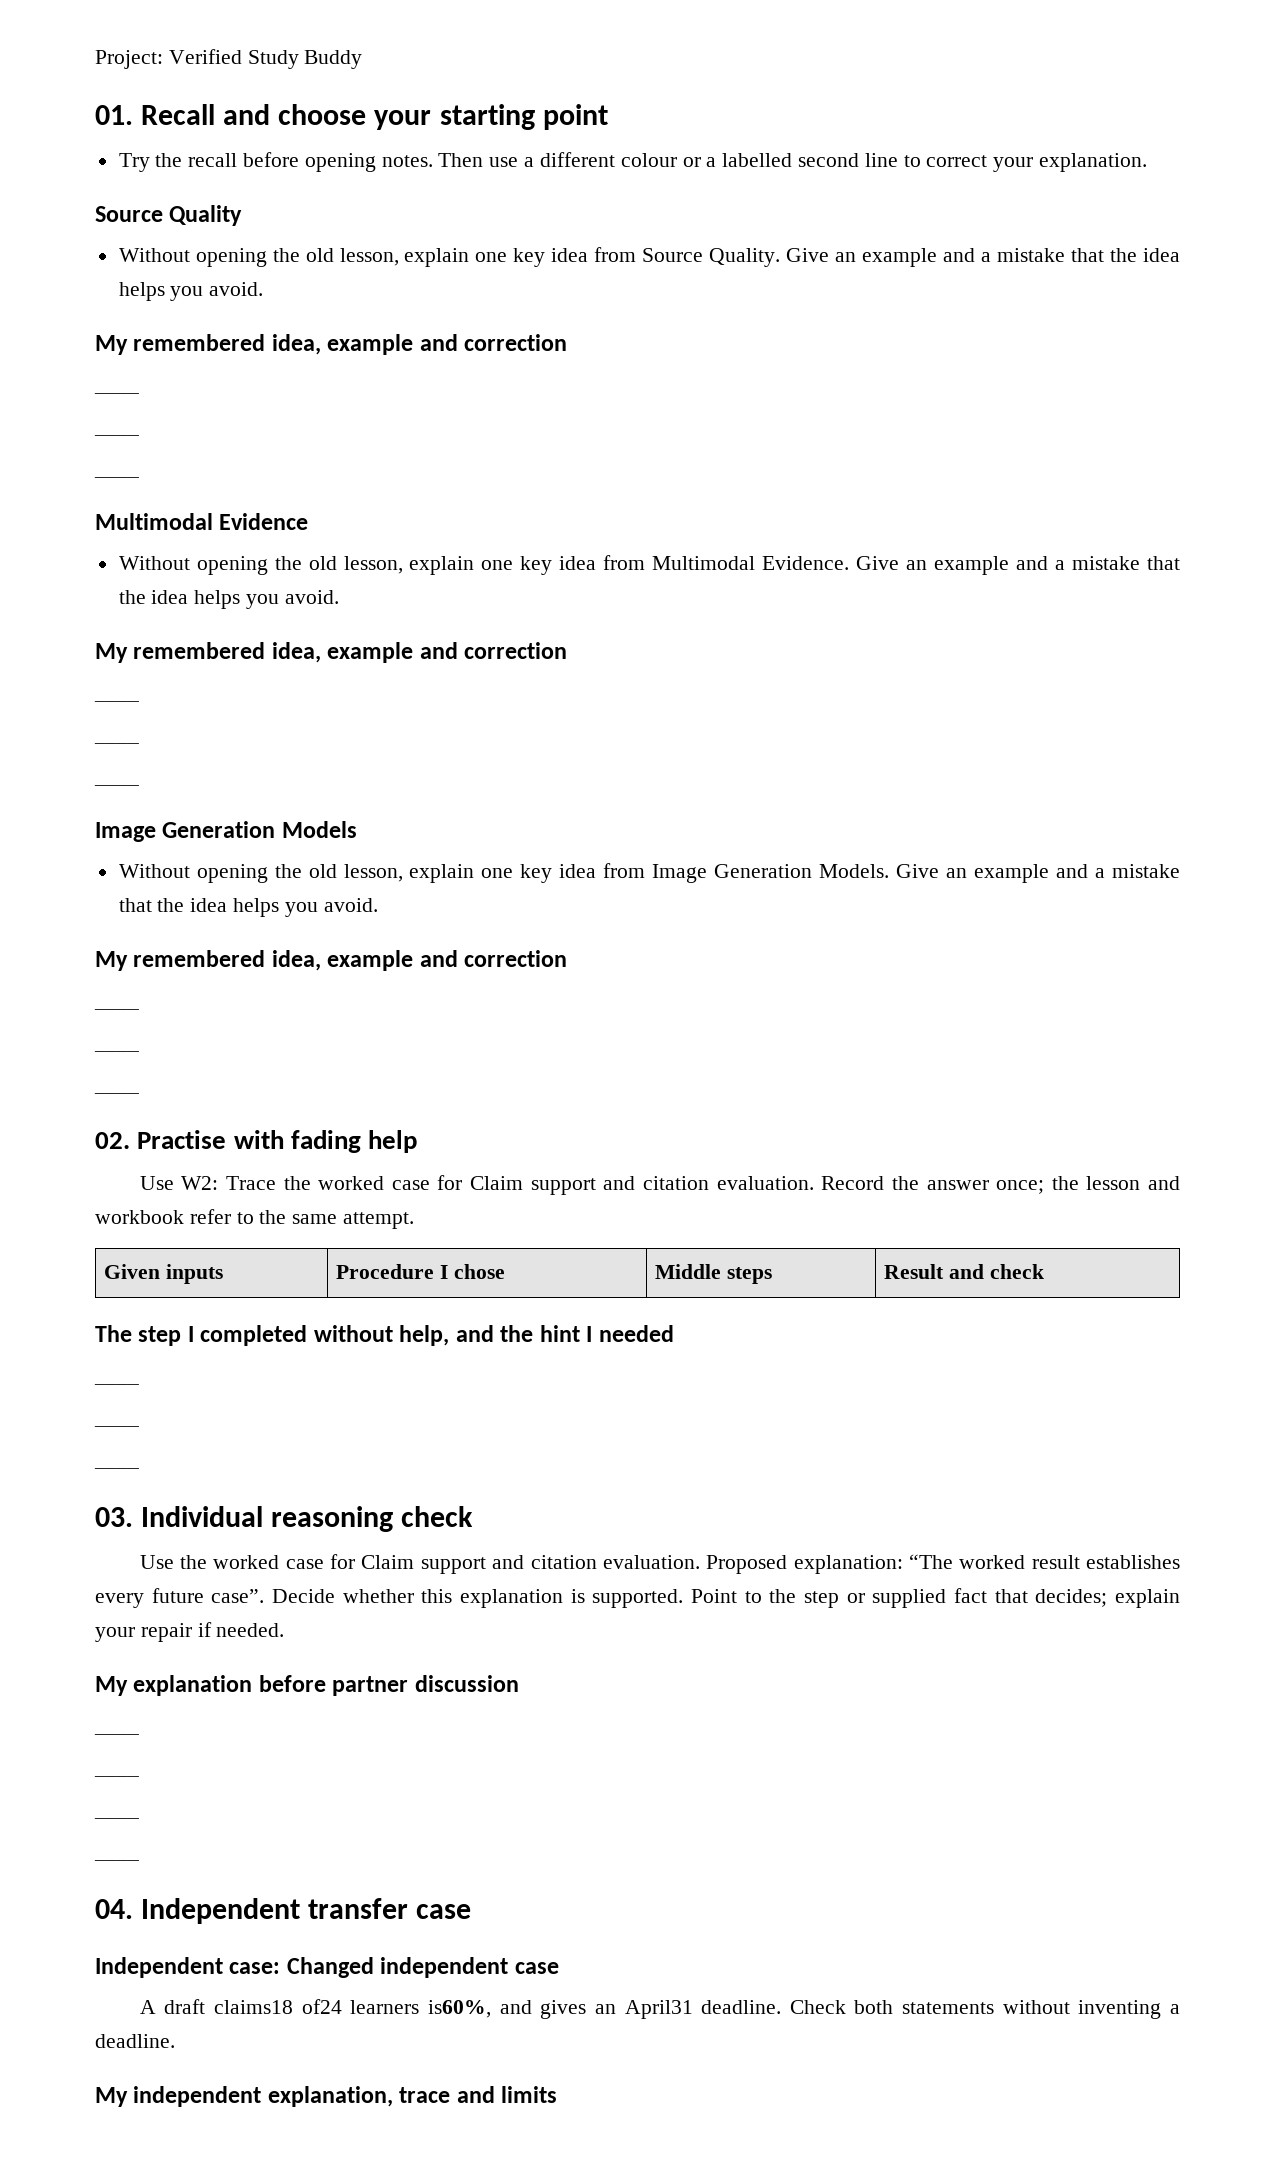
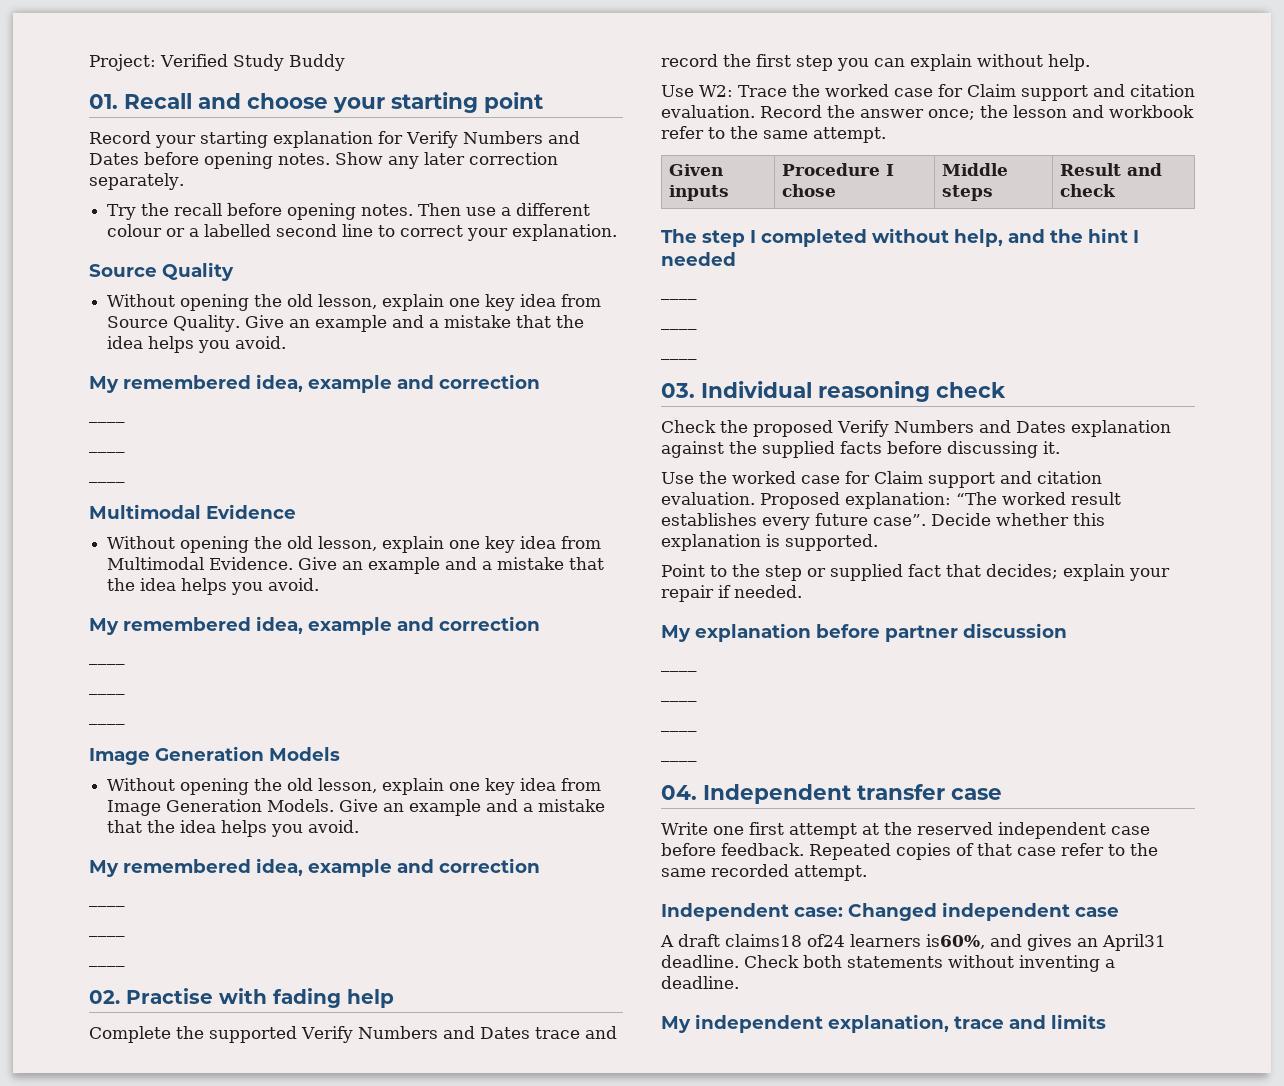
(608, 117) none -> [89,131,580,148] [89,152,558,169] [89,173,184,190] // Record your starting explanation for Verify Numbers and Dates before opening notes. Show any later correction separately.
(418, 1141) none -> [89,1026,617,1043] [661,54,1090,71] // Complete the supported Verify Numbers and Dates trace and record the first step you can explain without help.
(474, 1516) none -> [661,420,1171,437] [661,441,1060,458] // Check the proposed Verify Numbers and Dates explanation against the supplied facts before discussing it.
(684, 1598) none -> (878, 542) //
(472, 1911) none -> [661,822,1150,839] [661,843,1158,860] [661,864,867,881] // Write one first attempt at the reserved independent case before feedback. Repeated copies of that case refer to the same recorded attempt.

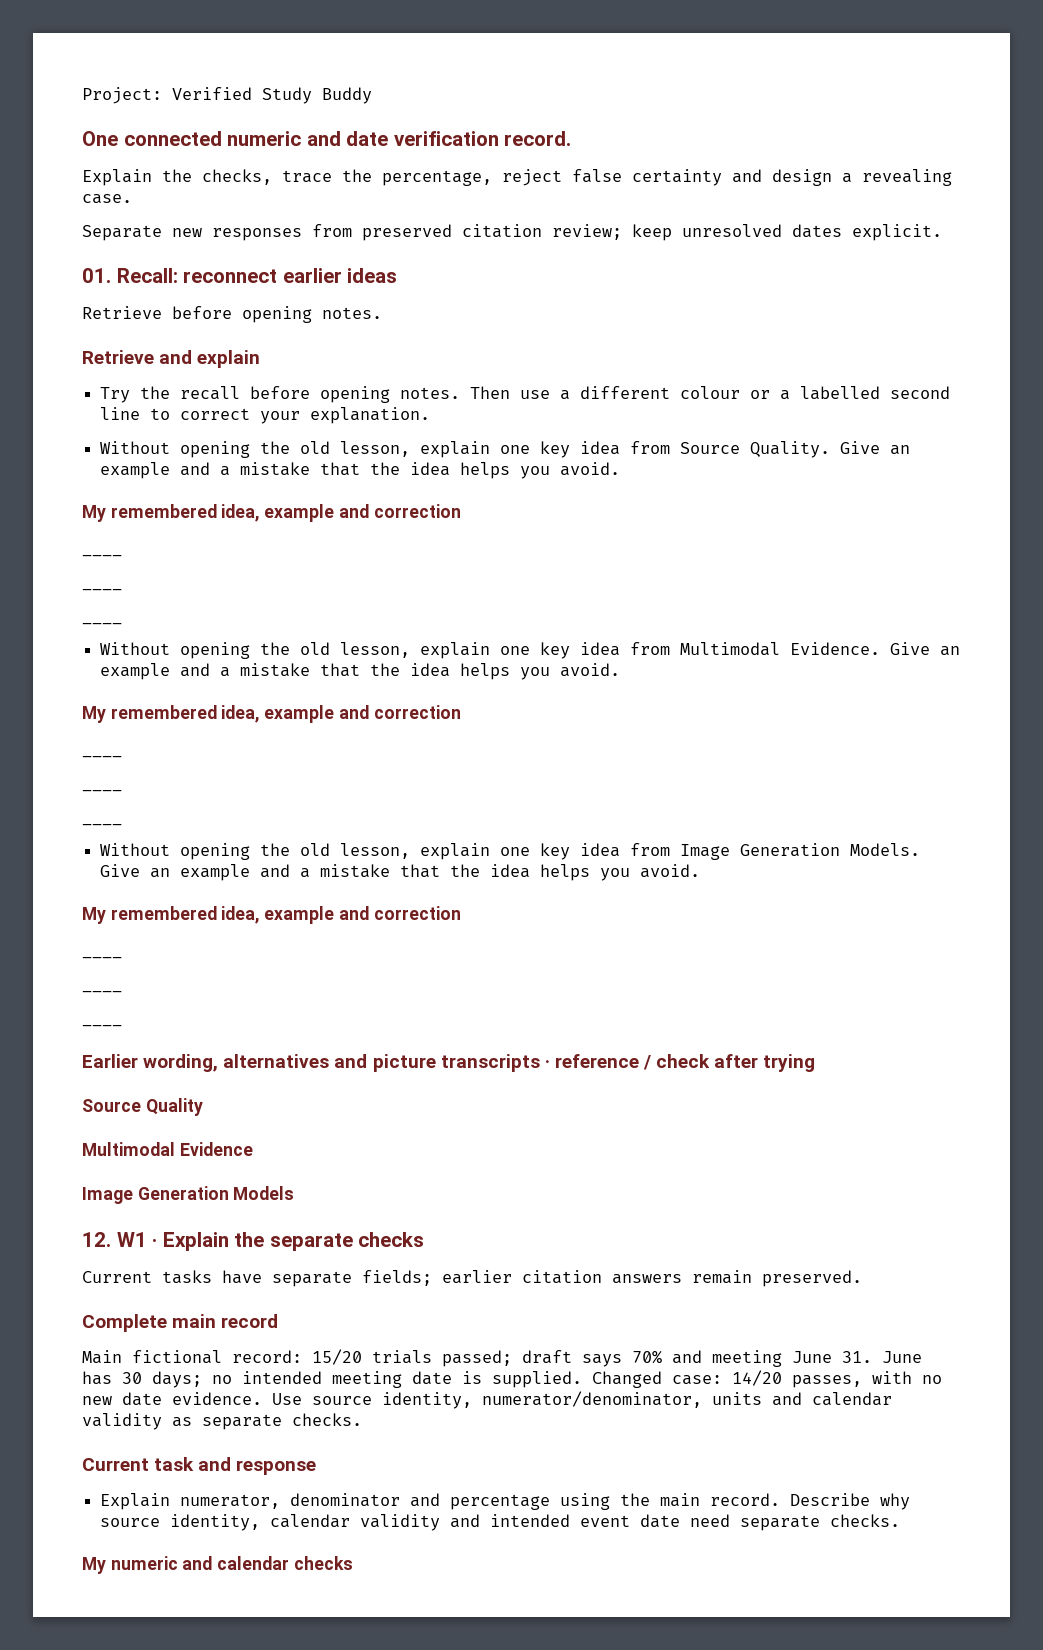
[89,92,543,113] [89,131,580,148] [89,152,558,169] [89,173,184,190] 01. Recall and choose your starting point // Record your starting explanation for Verify Numbers and Dates before opening notes. Show any later correction separately. -> [82,131,572,146] [82,169,952,186] [82,194,132,204] [82,224,942,241] [82,268,398,283] [82,306,382,323] [82,350,261,368] One connected numeric and date verification record. // Explain the checks, trace the percentage, reject false certainty and design a revealing case. // Separate new responses from preserved citation review; keep unresolved dates explicit. // 01. Recall: reconnect earlier ideas // Retrieve before opening notes. // Retrieve and explain
[89,262,234,281] // Source Quality -> (431, 415) none
[89,504,296,519] // Multimodal Evidence -> (122, 623) none
[89,746,340,765] // Image Generation Models -> (122, 824) none
[89,988,394,1008] [89,1026,617,1043] [661,54,1090,71] [661,84,1195,101] [661,105,1194,120] [661,126,886,143] [669,164,724,176] [669,185,730,201] [782,163,895,176] [782,184,837,197] [942,163,1009,176] [942,185,994,201] [1060,163,1163,176] [1060,184,1117,197] [661,228,1139,247] [661,252,736,266] [661,296,697,300] [661,326,697,330] [661,356,697,360] [661,381,1006,402] [661,420,1171,437] [661,441,1060,458] [661,471,1102,488] [661,492,1121,509] [661,513,1105,530] [661,534,878,551] [661,564,1170,581] [661,585,802,602] [661,623,1067,642] [661,668,697,672] [661,698,697,702] [661,728,697,732] [661,758,697,762] [661,784,1002,804] [661,822,1150,839] [661,843,1158,860] [661,864,867,881] [661,902,1119,921] [660,934,1166,951] [661,955,1115,972] [661,976,739,989] [661,1014,1106,1033] 02. Practise with fading help // Complete the supported Verify Numbers and Dates trace and record the first step you can explain without help. // Use W2: Trace the worked case for Claim support and citation evaluation. Record the answer once; the lesson and workbook refer to the same attempt. // Given inputs | Procedure I chose | Middle steps | Result and check // The step I completed without help, and the hint I needed // ____ // ____ // ____ // 03. Individual reasoning check // Check the proposed Verify Numbers and Dates explanation against the supplied facts before discussing it. // Use the worked case for Claim support and citation evaluation. Proposed explanation: “The worked result establishes every future case”. Decide whether this explanation is supported. // Point to the step or supplied fact that decides; explain your repair if needed. // My explanation before partner discussion // ____ // ____ // ____ // ____ // 04. Independent transfer case // Write one first attempt at the reserved independent case before feedback. Repeated copies of that case refer to the same recorded attempt. // Independent case: Changed independent case // A draft claims18 of24 learners is60%, and gives an April31 deadline. Check both statements without inventing a deadline. // My independent explanation, trace and limits -> [82,1054,816,1072] [82,1098,203,1116] [82,1142,253,1156] [82,1186,295,1204] [82,1232,425,1251] [82,1270,862,1287] [82,1314,279,1332] [82,1349,922,1367] [82,1370,942,1388] [82,1391,892,1409] [82,1413,362,1430] [82,1457,317,1475] [100,1493,911,1510] [100,1514,901,1531] [82,1556,353,1574] Earlier wording, alternatives and picture transcripts · reference / check after trying // Source Quality // Multimodal Evidence // Image Generation Models // 12. W1 · Explain the separate checks // Current tasks have separate fields; earlier citation answers remain preserved. // Complete main record // Main fictional record: 15/20 trials passed; draft says 70% and meeting June 31. June has 30 days; no intended meeting date is supplied. Changed case: 14/20 passes, with no new date evidence. Use source identity, numerator/denominator, units and calendar validity as separate checks. // Current task and response // Explain numerator, denominator and percentage using the main record. Describe why source identity, calendar validity and intended event date need separate checks. // My numeric and calendar checks

